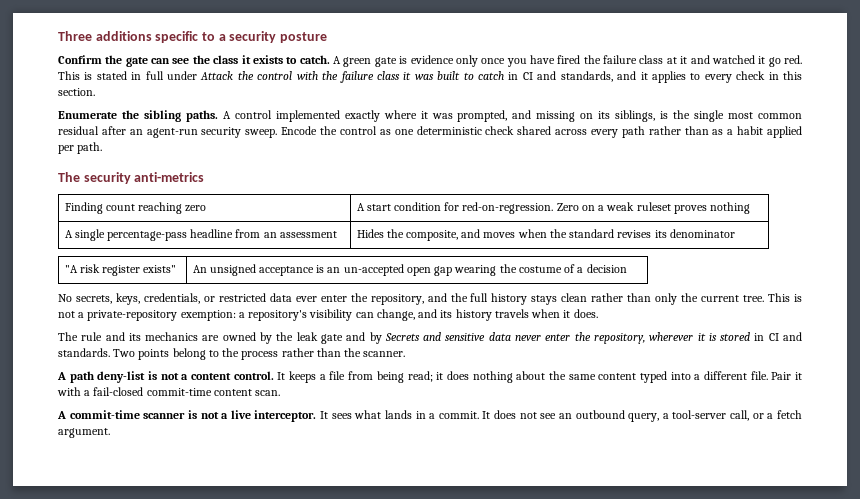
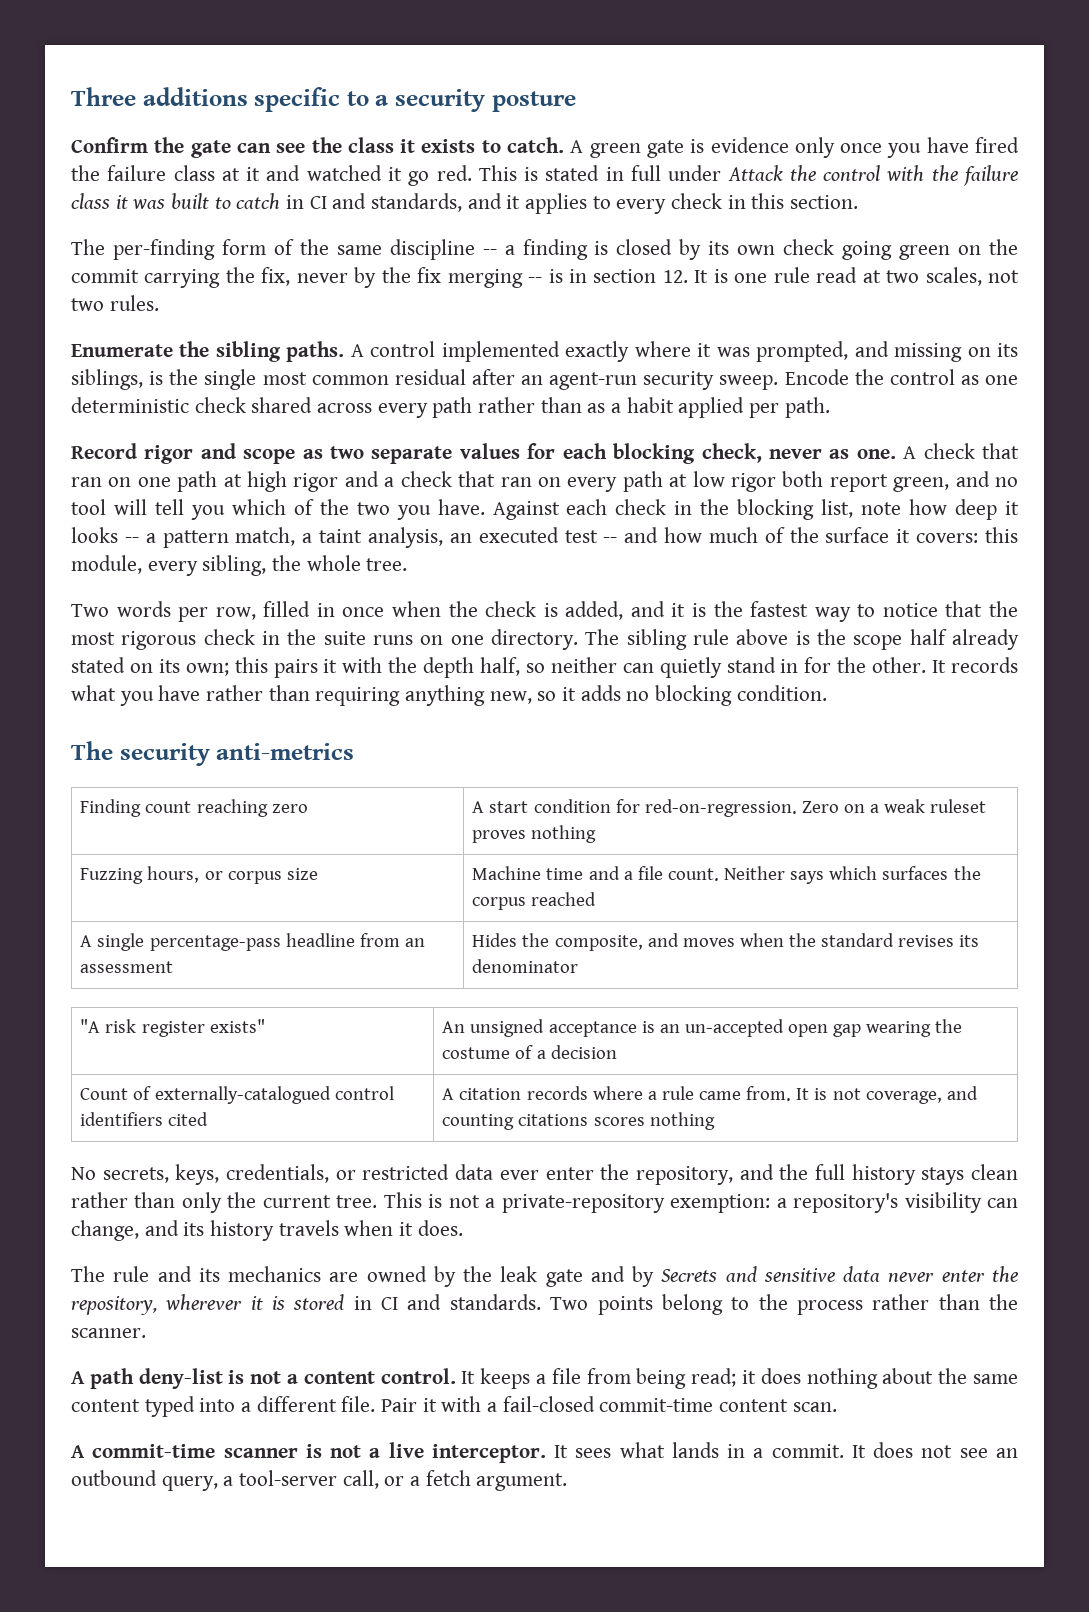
(95, 92) none -> [71,239,1018,260] [71,267,1020,288] [71,295,159,311] // The per-finding form of the same discipline -- a finding is closed by its own check going green on the commit carrying the fix, never by the fix merging -- is in section 12. It is one rule read at two scales, not two rules.
(103, 148) none -> [71,443,1019,464] [71,471,1018,492] [71,499,1020,520] [71,527,1019,548] [71,555,408,576] [71,601,1018,622] [71,629,1020,650] [71,657,1019,678] [71,685,827,706] // Record rigor and scope as two separate values for each blocking check, never as one. A check that ran on one path at high rigor and a check that ran on every path at low rigor both report green, and no tool will tell you which of the two you have. Against each check in the blocking list, note how deep it looks -- a pattern match, a taint analysis, an executed test -- and how much of the surface it covers: this module, every sibling, the whole tree. // Two words per row, filled in once when the check is added, and it is the fastest way to notice that the most rigorous check in the suite runs on one directory. The sibling rule above is the scope half already stated on its own; this pairs it with the depth half, so neither can quietly stand in for the other. It records what you have rather than requiring anything new, so it adds no blocking condition.
(751, 208) none -> [80,866,318,884] [472,866,981,884] [472,892,597,910] // Fuzzing hours, or corpus size | Machine time and a file count. Neither says which surfaces the corpus reached
(627, 268) none -> [80,1086,394,1104] [80,1112,209,1126] [442,1086,978,1104] [442,1112,715,1130] // Count of externally-catalogued control identifiers cited | A citation records where a rule came from. It is not coverage, and counting citations scores nothing

